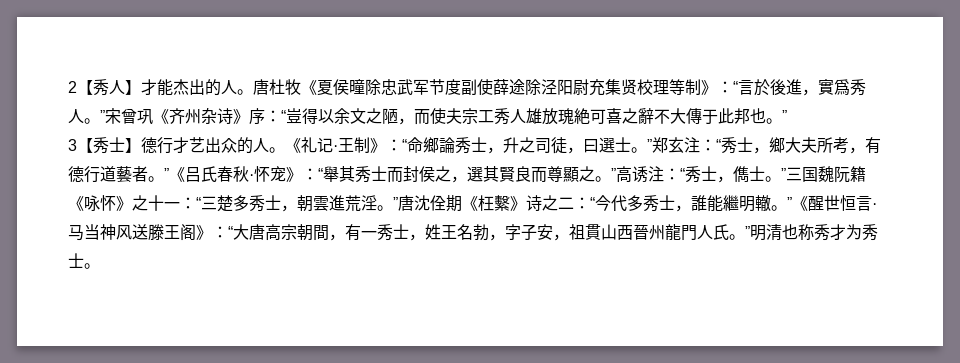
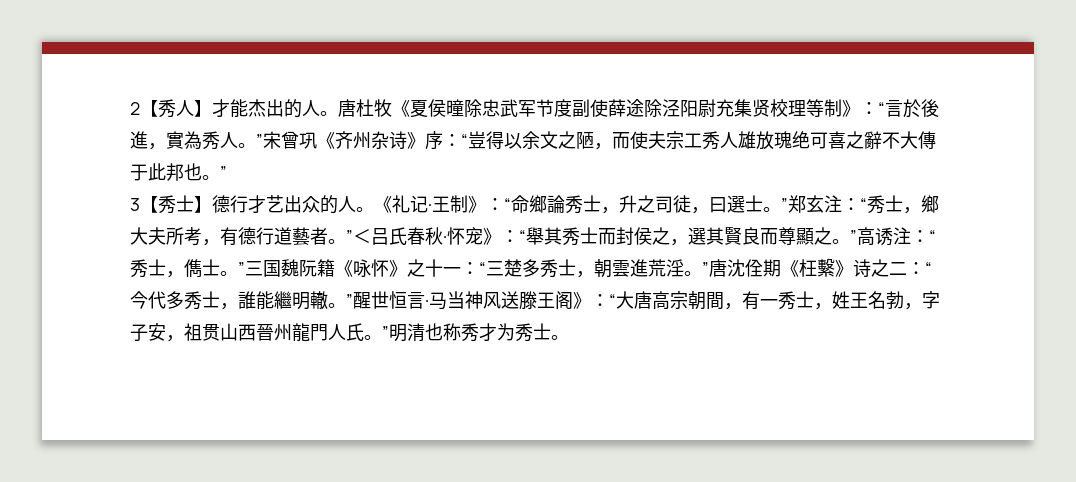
[834,79,850,95] 爲 -> [184,131,202,150] 為
[574,108,590,124] 絶 -> [792,131,810,149] 绝
[169,167,185,182] 《 -> [353,229,371,243] ＜
[792,196,808,211] 《 -> (353, 300) none
[585,224,601,240] 貫 -> [202,324,220,341] 贯

